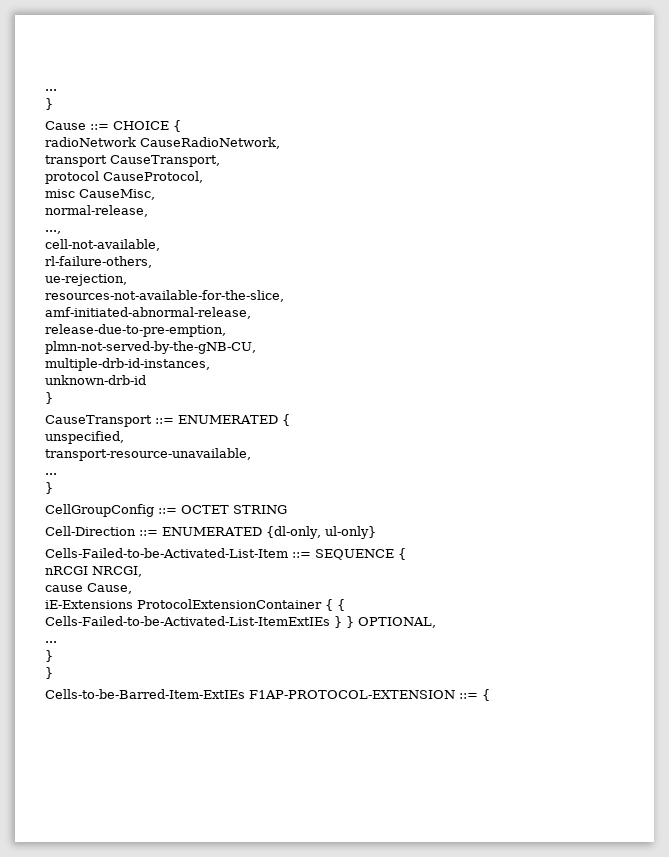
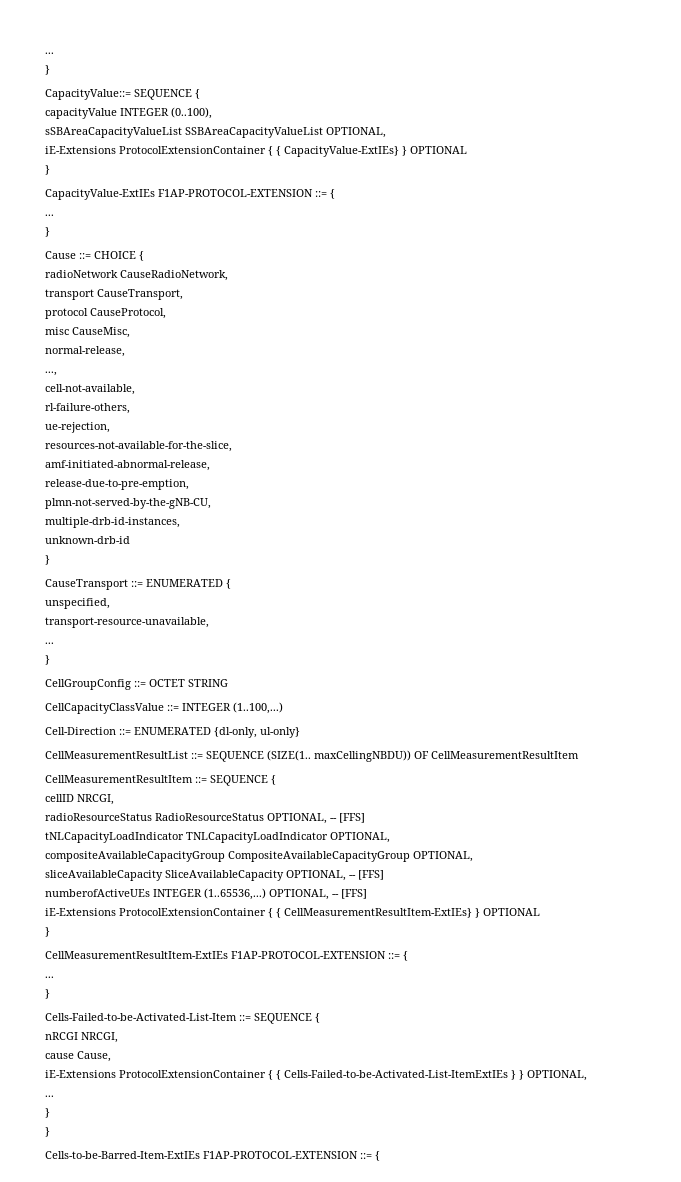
[45,89,57,91] [45,98,53,110] ... // } -> [45,52,54,54] [45,65,50,75] [45,89,200,100] [45,107,212,119] [45,127,386,138] [45,146,467,157] [45,165,50,175] [45,189,335,200] [45,214,54,216] [45,227,50,237] ... // } // CapacityValue::= SEQUENCE { // capacityValue INTEGER (0..100), // sSBAreaCapacityValueList SSBAreaCapacityValueList OPTIONAL, // iE-Extensions ProtocolExtensionContainer { { CapacityValue-ExtIEs} } OPTIONAL // } // CapacityValue-ExtIEs F1AP-PROTOCOL-EXTENSION ::= { // ... // }
(287, 509) none -> [45,702,283,714] // CellCapacityClassValue ::= INTEGER (1..100,...)
(376, 532) none -> [45,750,579,762] [45,775,276,786] [45,794,114,805] [45,813,365,824] [45,832,390,843] [45,851,473,862] [45,870,384,881] [45,888,367,900] [45,908,540,918] [45,927,50,937] [45,951,408,961] [45,976,54,978] [45,989,50,999] // CellMeasurementResultList ::= SEQUENCE (SIZE(1.. maxCellingNBDU)) OF CellMeasurementResultItem // CellMeasurementResultItem ::= SEQUENCE { // cellID NRCGI, // radioResourceStatus RadioResourceStatus OPTIONAL, -- [FFS] // tNLCapacityLoadIndicator TNLCapacityLoadIndicator OPTIONAL, // compositeAvailableCapacityGroup CompositeAvailableCapacityGroup OPTIONAL, // sliceAvailableCapacity SliceAvailableCapacity OPTIONAL, -- [FFS] // numberofActiveUEs INTEGER (1..65536,...) OPTIONAL, -- [FFS] // iE-Extensions ProtocolExtensionContainer { { CellMeasurementResultItem-ExtIEs} } OPTIONAL // } // CellMeasurementResultItem-ExtIEs F1AP-PROTOCOL-EXTENSION ::= { // ... // }

